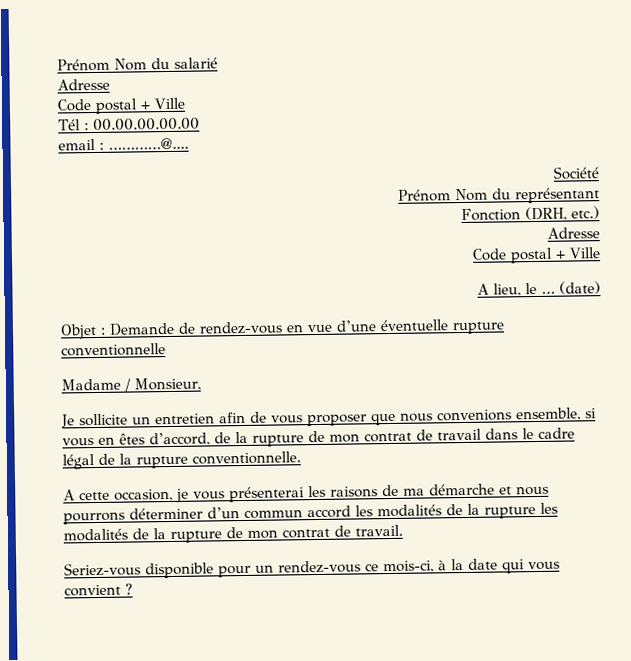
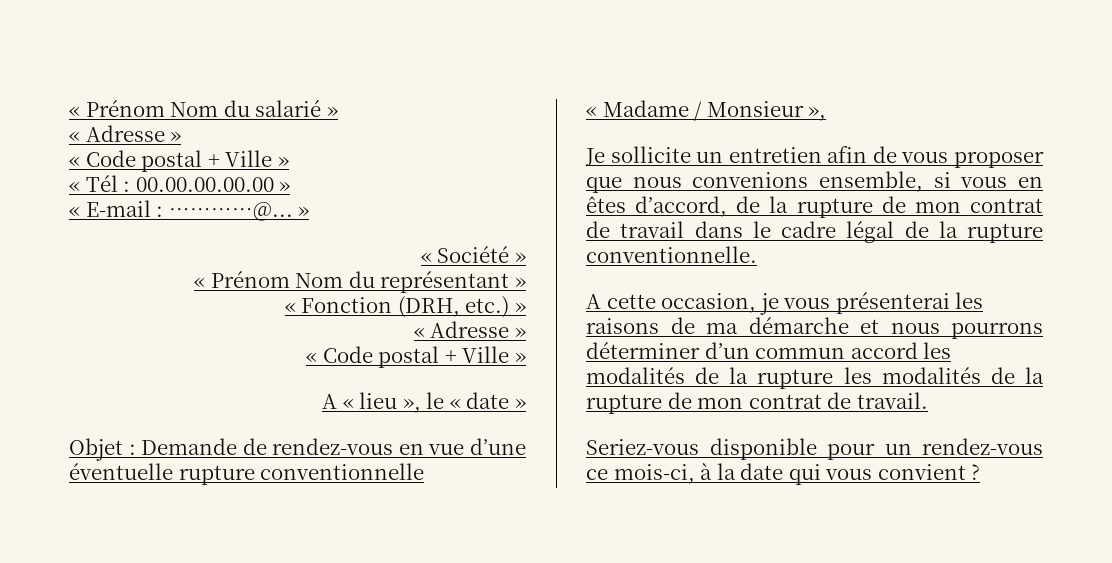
(57, 65) none -> [69,106,80,117] «
[57,78,110,91] [57,97,185,114] // Adresse // Code postal + Ville // -> [326,106,338,117] [69,125,182,142] [69,150,289,172] [69,181,80,192] » // « Adresse » // « Code postal + Ville » // «
[58,137,189,151] // email : …………@.... // -> [279,181,291,192] [69,200,310,221] [420,252,432,263] » // « E-mail : …………@... » // «
(599, 173) // -> [515,252,526,263] [194,277,206,288] » // «
(600, 195) // -> [515,277,526,288] [284,302,296,313] » // «
[547,227,600,239] [472,247,601,264] [477,281,601,297] // Adresse // Code postal + Ville // A lieu, le … (date) -> [515,302,526,313] [413,321,526,338] [306,346,527,368] [322,392,527,413] » // « Adresse » // « Code postal + Ville » // A « lieu », le « date »
(166, 350) none -> [586,106,597,117] «
[134,377,201,392] Monsieur, -> [706,101,827,121] Monsieur »,

